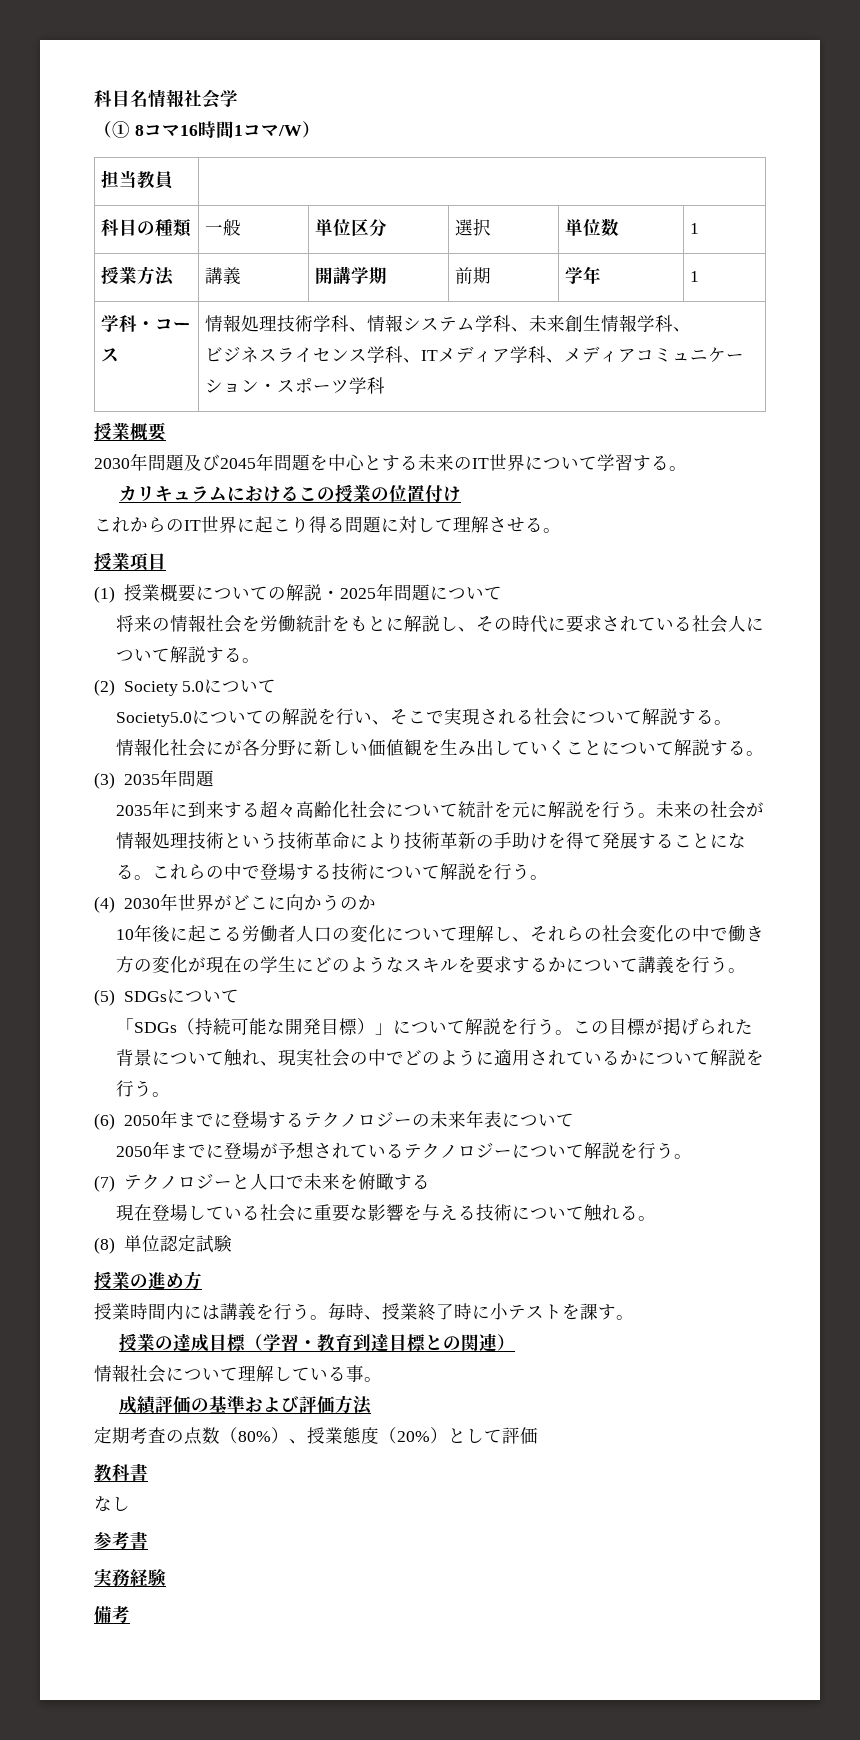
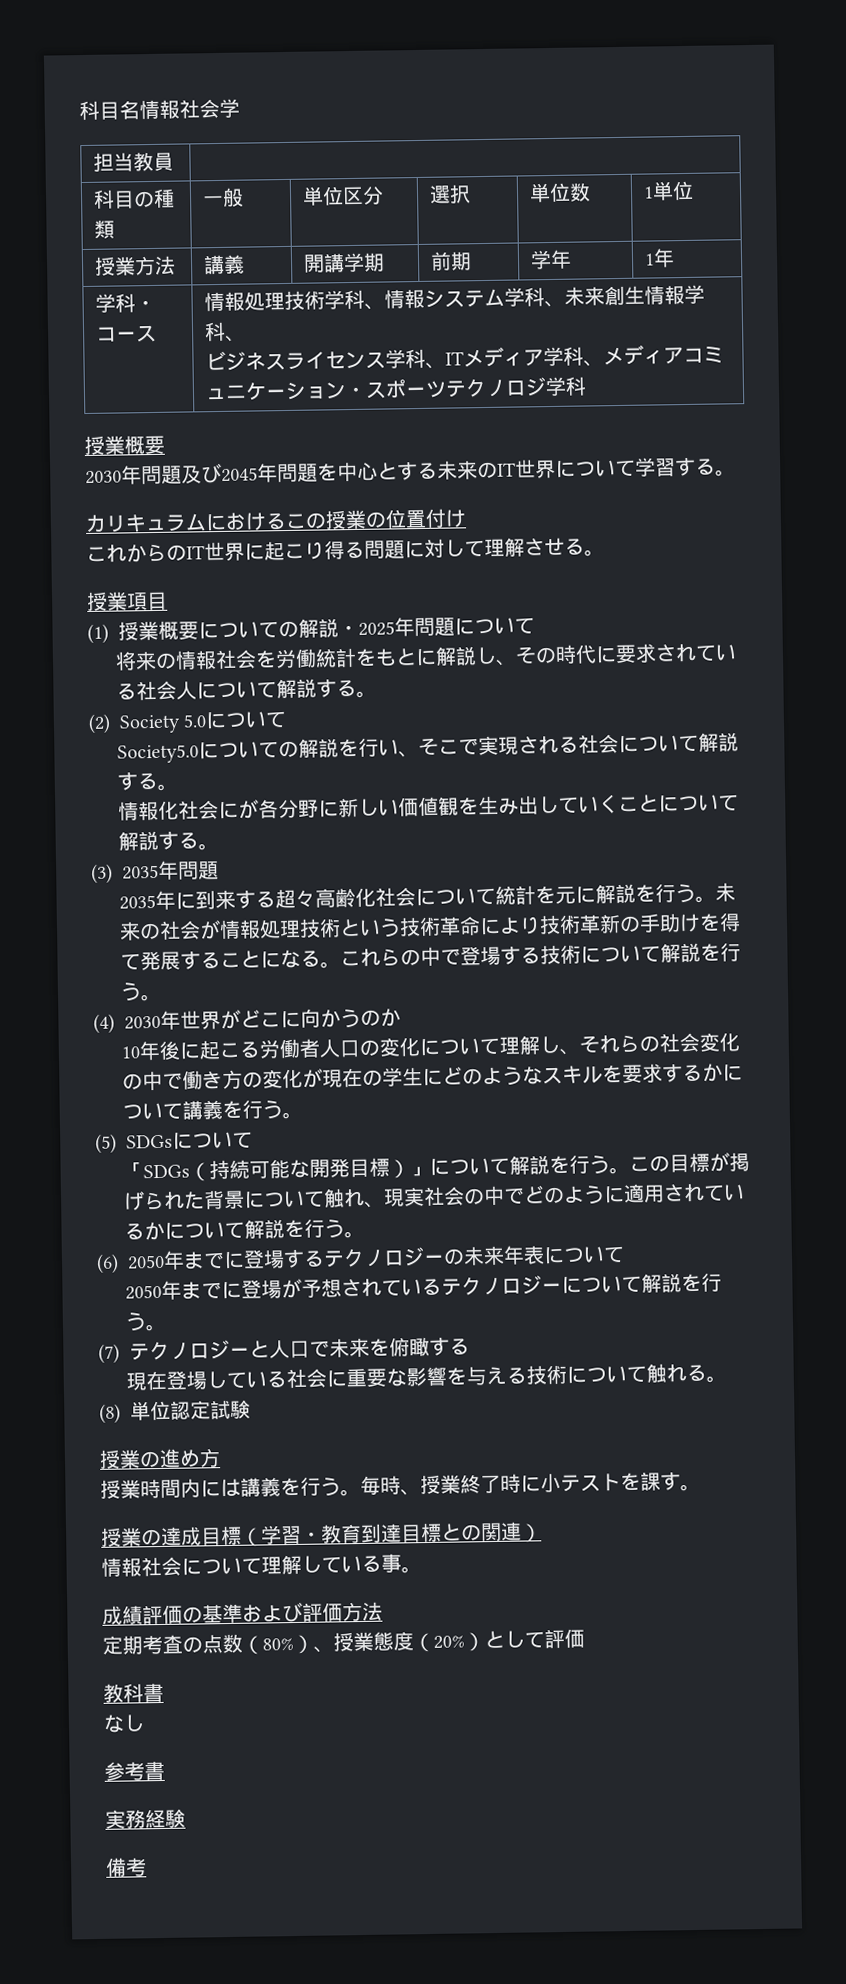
[94,121,320,138] // （① 8コマ16時間1コマ/W） -> (240, 108) none
(700, 228) none -> [651,180,694,201] 単位
(700, 276) none -> [652,248,675,268] 年
(350, 386) none -> [444,377,547,398] テクノロジ

